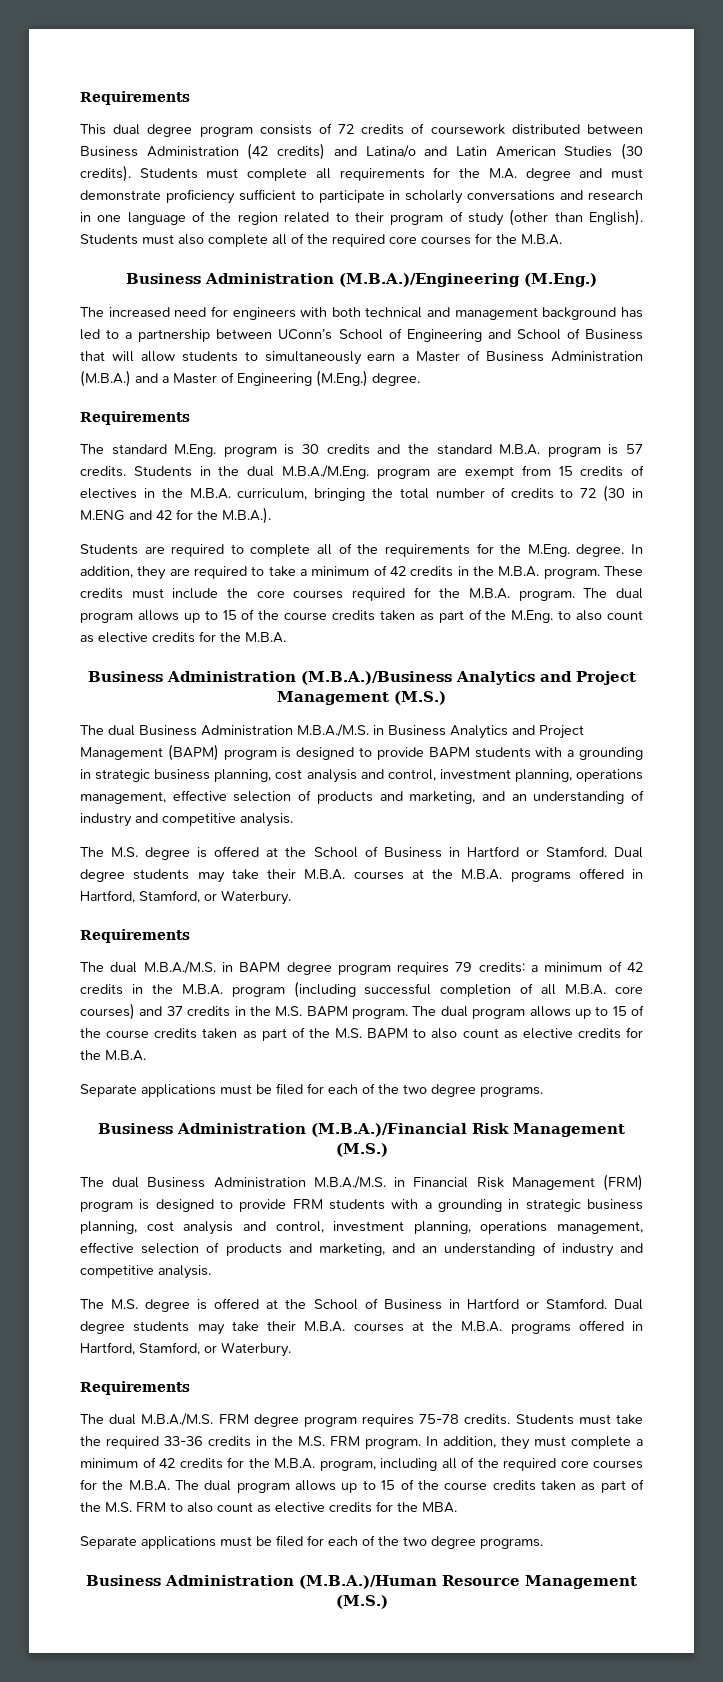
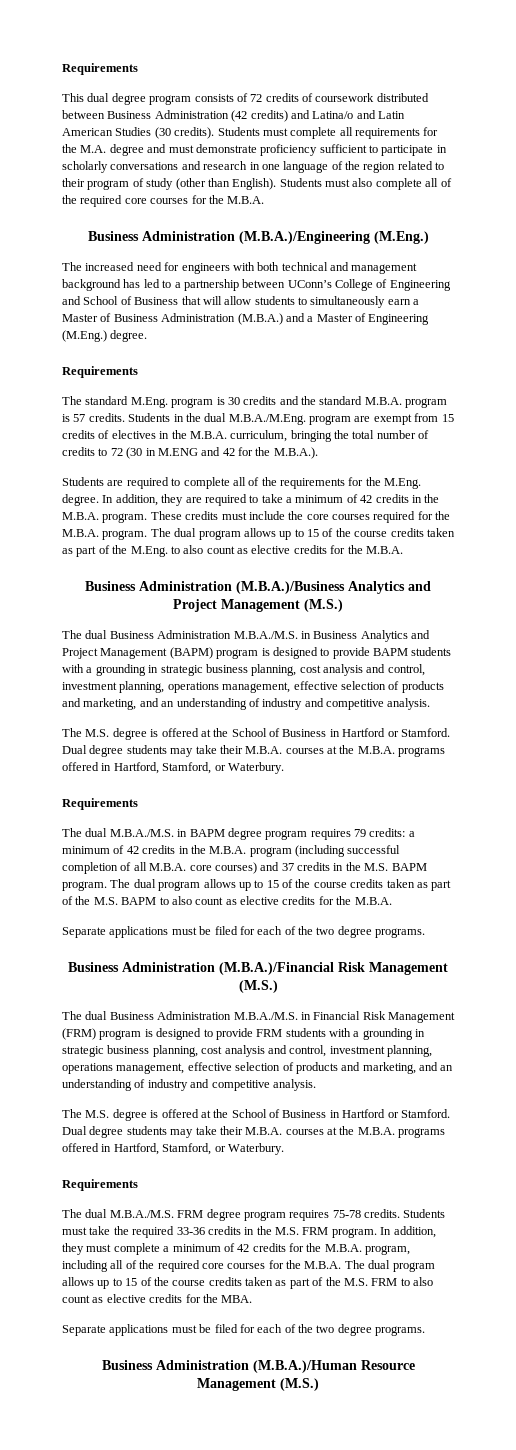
[338,329,383,340] School -> [335,279,373,291] College

